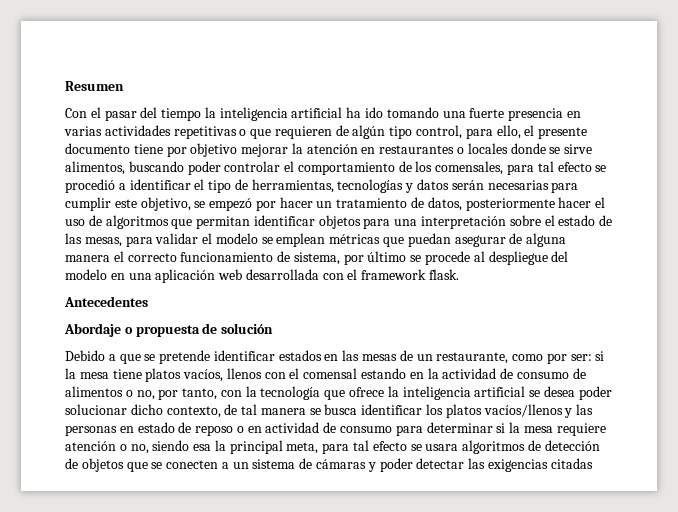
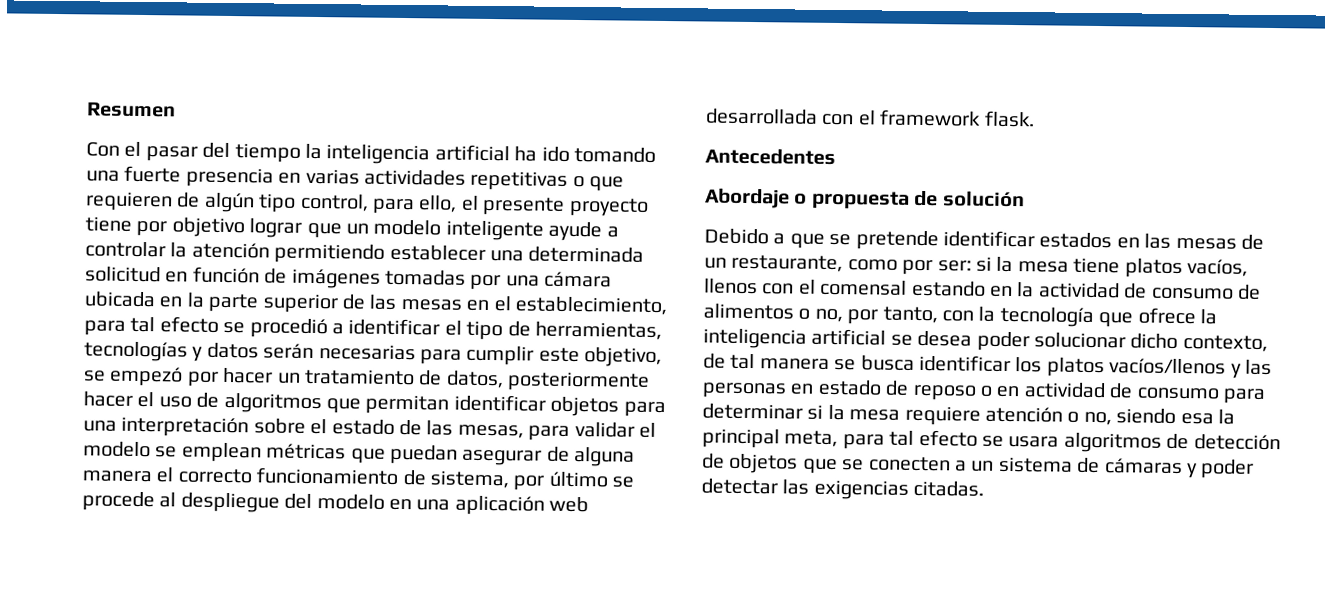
[65,143,130,154] documento -> [568,197,649,217] proyecto
[241,143,593,157] [65,161,504,175] mejorar la atención en restaurantes o locales donde se sirve alimentos, buscando poder controlar el comportamiento de los comensales, -> [249,218,619,242] [85,241,645,264] [85,266,613,291] [84,291,667,316] lograr que un modelo inteligente ayude a controlar la atención permitiendo establecer una determinada solicitud en función de imágenes tomadas por una cámara ubicada en la parte superior de las mesas en el establecimiento,
[550,458,593,469] citadas -> [913,480,985,497] citadas.

